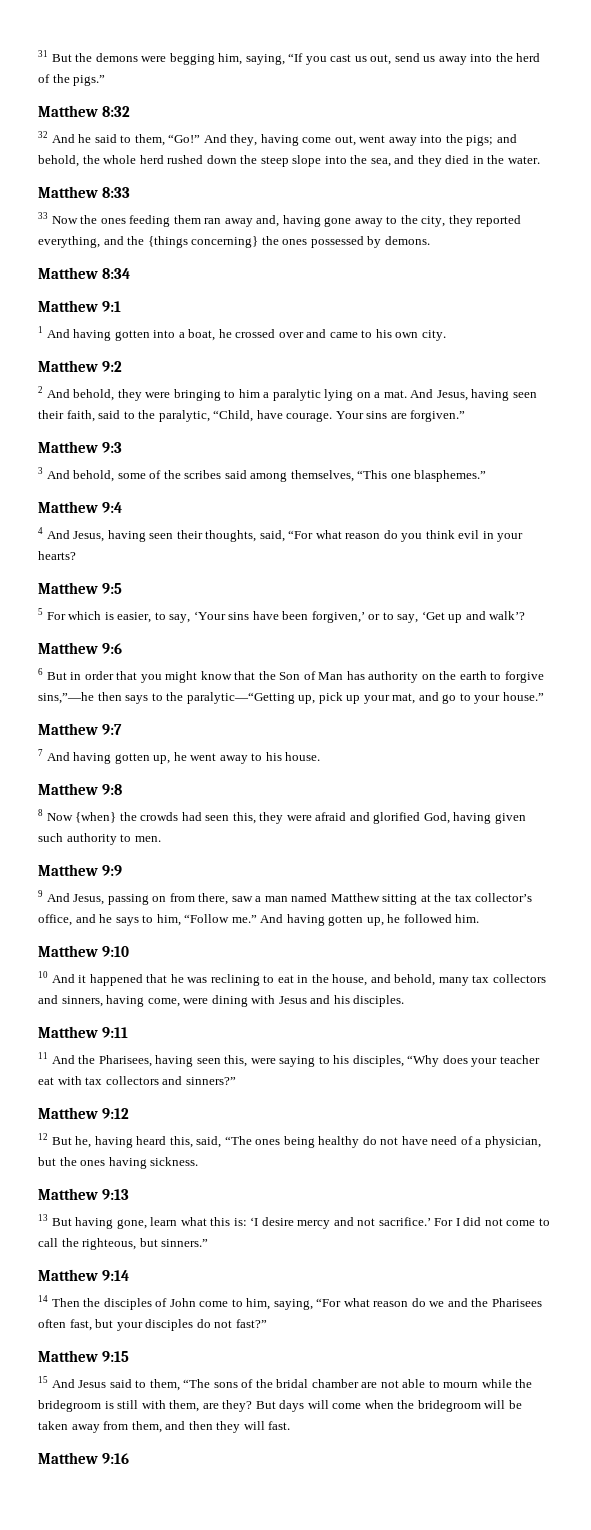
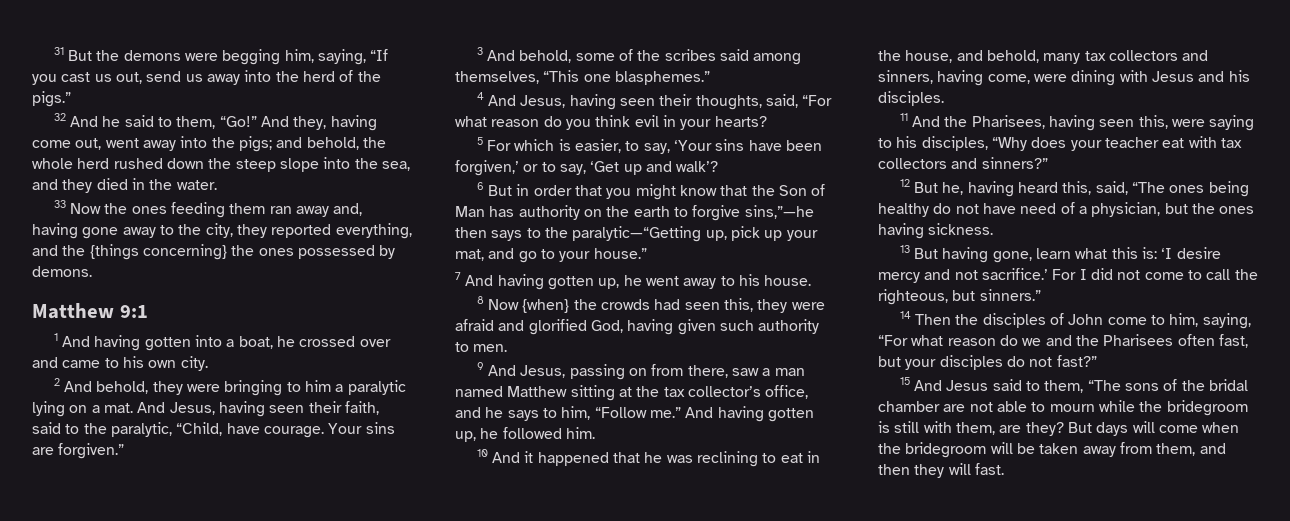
[38,105,130,117] // Matthew 8:32 -> (71, 99) none
[38,186,130,198] // Matthew 8:33 -> (217, 185) none
[38,267,130,279] // Matthew 8:34 -> (92, 271) none
[38,360,122,372] // Matthew 9:2 -> (208, 363) none
[38,441,122,453] // Matthew 9:3 -> (125, 451) none
[38,501,122,513] // Matthew 9:4 -> (710, 78) none
[38,582,122,594] // Matthew 9:5 -> (767, 121) none
[38,642,122,654] // Matthew 9:6 -> (719, 166) none
[38,723,122,735] // Matthew 9:7 -> (647, 253) none
[38,783,122,795] // Matthew 9:8 -> (812, 280) none
[38,864,122,876] // Matthew 9:9 -> (508, 348) none
[38,945,129,957] // Matthew 9:10 -> (595, 433) none
[38,1026,128,1038] // Matthew 9:11 -> (944, 98) none
[38,1107,129,1119] // Matthew 9:12 -> (1048, 163) none
[38,1188,129,1200] // Matthew 9:13 -> (994, 229) none
[38,1269,129,1281] // Matthew 9:14 -> (1041, 295) none
[38,1350,129,1362] // Matthew 9:15 -> (1097, 361) none
[38,1452,129,1464] // Matthew 9:16 -> (1004, 469) none

